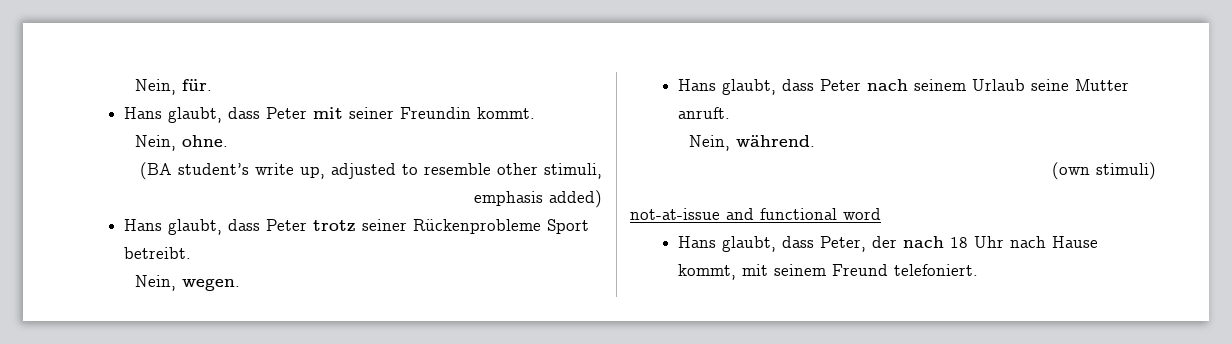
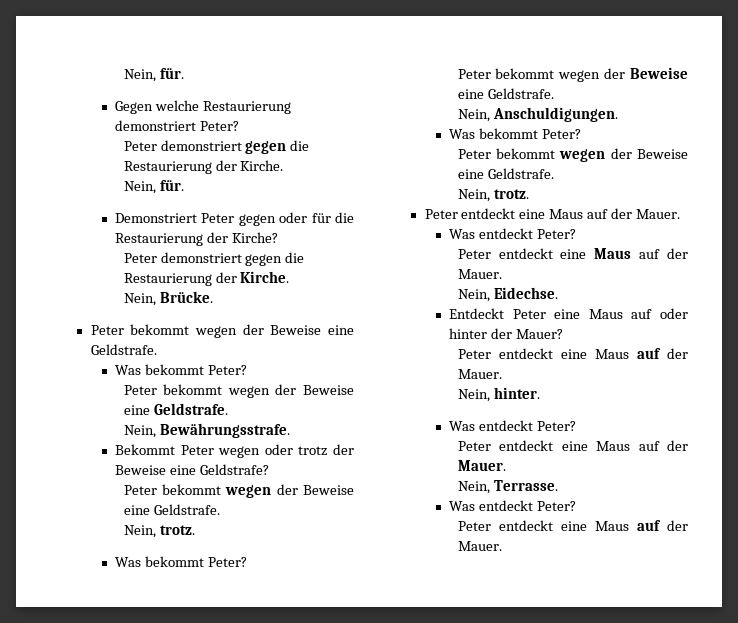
[135,79,213,95] [123,107,535,123] [135,135,229,151] [140,162,602,180] [474,190,602,208] [123,219,589,235] [123,247,191,259] [135,275,241,291] [677,79,1129,95] [677,107,730,119] [689,135,816,151] [1052,162,1156,180] [630,208,881,220] [677,236,1098,252] [677,264,978,280] Nein, für. // Hans glaubt, dass Peter mit seiner Freundin kommt. // Nein, ohne. // (BA student’s write up, adjusted to resemble other stimuli, emphasis added) // Hans glaubt, dass Peter trotz seiner Rückenprobleme Sport betreibt. // Nein, wegen. // Hans glaubt, dass Peter nach seinem Urlaub seine Mutter anruft. // Nein, während. // (own stimuli) // not-at-issue and functional word // Hans glaubt, dass Peter, der nach 18 Uhr nach Hause kommt, mit seinem Freund telefoniert. -> [123,68,184,82] [115,100,291,114] [115,120,239,131] [123,140,310,154] [123,160,284,174] [123,180,184,194] [115,212,354,226] [115,232,278,246] [123,252,305,266] [123,271,290,286] [123,291,213,306] [90,324,355,338] [90,344,157,355] [115,364,247,375] [123,384,354,398] [123,403,228,415] [123,423,290,438] [115,444,354,458] [115,464,269,475] [123,484,354,498] [123,504,220,515] [123,525,195,538] [115,556,247,567] [457,67,688,82] [457,88,554,99] [457,107,618,122] [449,128,581,139] [457,148,688,162] [457,168,554,179] [457,189,529,202] [424,208,680,219] [449,228,576,239] [457,248,688,259] [457,269,502,279] [457,287,558,302] [449,308,688,319] [449,328,563,339] [457,348,688,359] [457,369,502,379] [457,387,540,402] [449,420,576,431] [457,440,688,451] [457,460,506,471] [457,480,558,494] [449,500,576,511] [457,520,688,531] [457,541,502,551] Nein, für. // Gegen welche Restaurierung demonstriert Peter? // Peter demonstriert gegen die Restaurierung der Kirche. // Nein, für. // Demonstriert Peter gegen oder für die Restaurierung der Kirche? // Peter demonstriert gegen die Restaurierung der Kirche. // Nein, Brücke. // Peter bekommt wegen der Beweise eine Geldstrafe. // Was bekommt Peter? // Peter bekommt wegen der Beweise eine Geldstrafe. // Nein, Bewährungsstrafe. // Bekommt Peter wegen oder trotz der Beweise eine Geldstrafe? // Peter bekommt wegen der Beweise eine Geldstrafe. // Nein, trotz. // Was bekommt Peter? // Peter bekommt wegen der Beweise eine Geldstrafe. // Nein, Anschuldigungen. // Was bekommt Peter? // Peter bekommt wegen der Beweise eine Geldstrafe. // Nein, trotz. // Peter entdeckt eine Maus auf der Mauer. // Was entdeckt Peter? // Peter entdeckt eine Maus auf der Mauer. // Nein, Eidechse. // Entdeckt Peter eine Maus auf oder hinter der Mauer? // Peter entdeckt eine Maus auf der Mauer. // Nein, hinter. // Was entdeckt Peter? // Peter entdeckt eine Maus auf der Mauer. // Nein, Terrasse. // Was entdeckt Peter? // Peter entdeckt eine Maus auf der Mauer.

